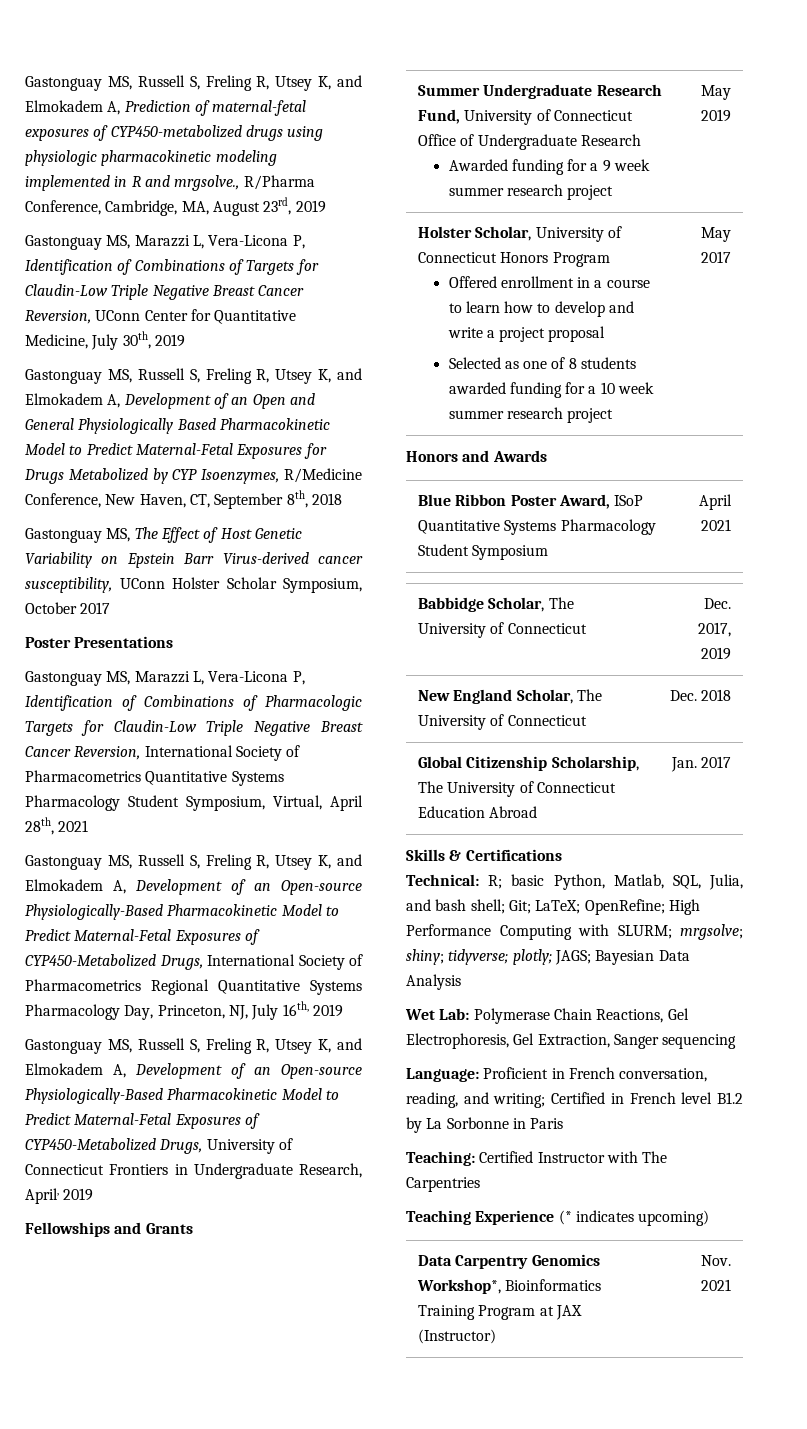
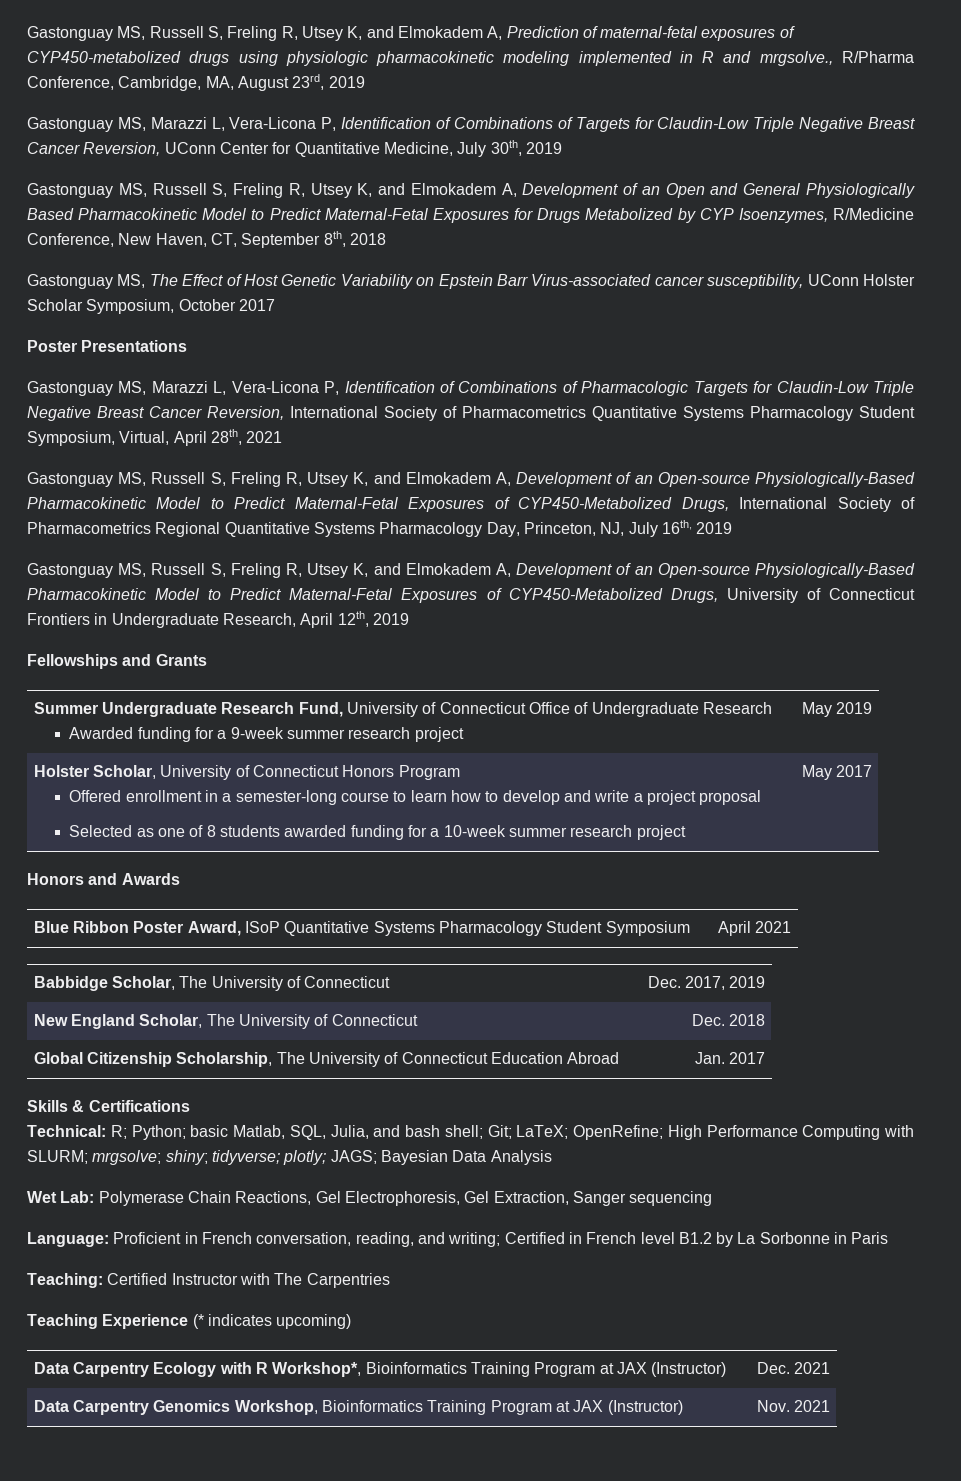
[222,552,309,564] Virus-derived -> [531,274,652,286] Virus-associated
[25,1188,59,1204] April, -> [300,611,369,628] April 12th,
[602,159,651,172] 9 week -> [230,727,284,739] 9-week
(603, 284) none -> [235,790,337,805] semester-long
[600,382,655,394] 10 week -> [443,825,506,837] 10-week
[511,874,605,890] basic Python, -> [131,1125,229,1140] Python; basic
(710, 1218) none -> [33,1362,727,1377] [756,1362,831,1374] // Data Carpentry Ecology with R Workshop*, Bioinformatics Training Program at JAX (Instructor) | Dec. 2021
[416,1279,501,1294] Workshop*, -> [234,1400,318,1415] Workshop,

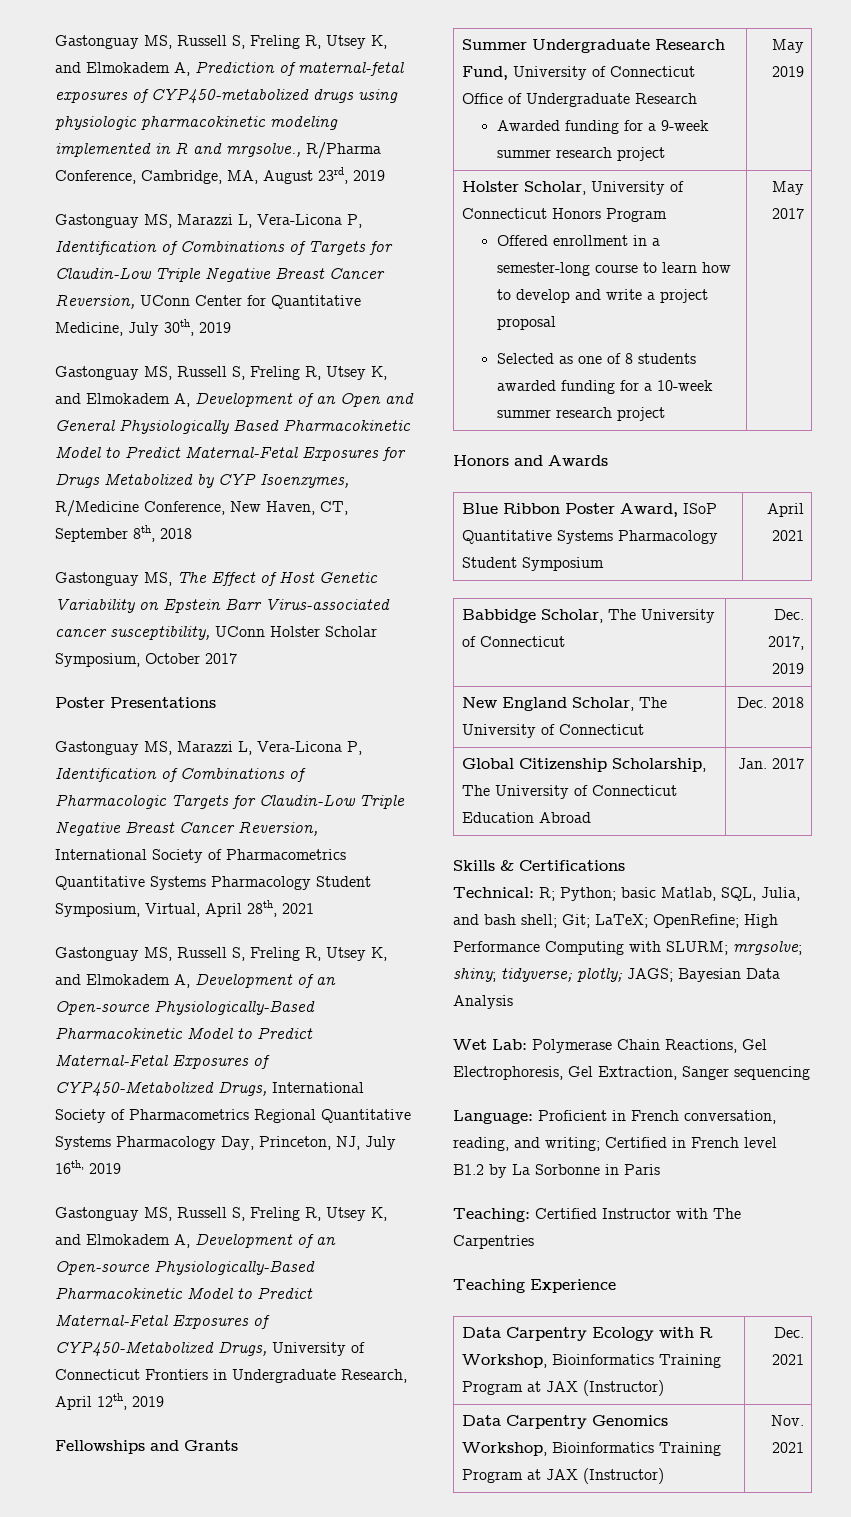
[192,1314,352,1329] (* indicates upcoming) -> (616, 1286) none
[272,1362,362,1377] Workshop*, -> [461,1354,547,1368] Workshop,

